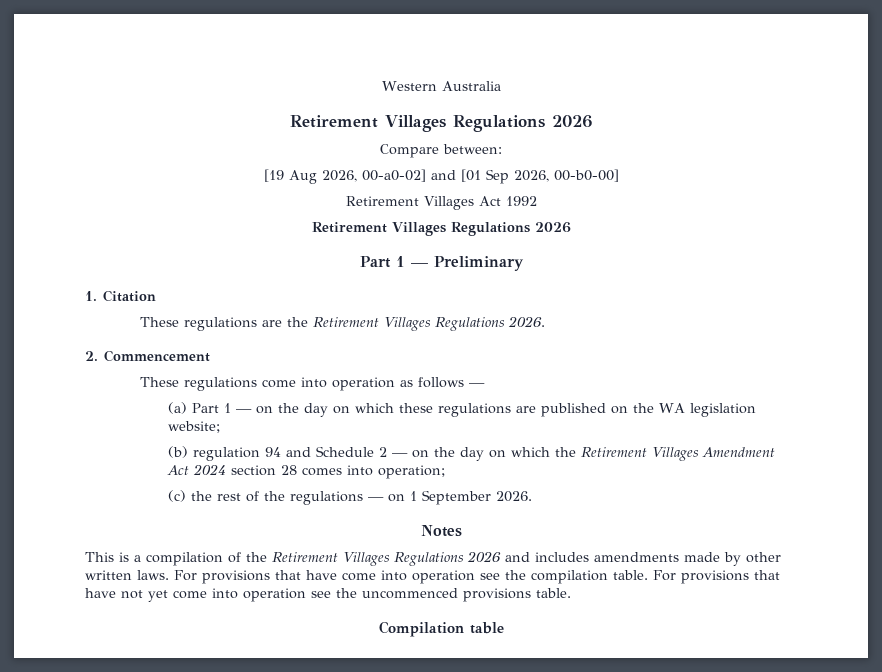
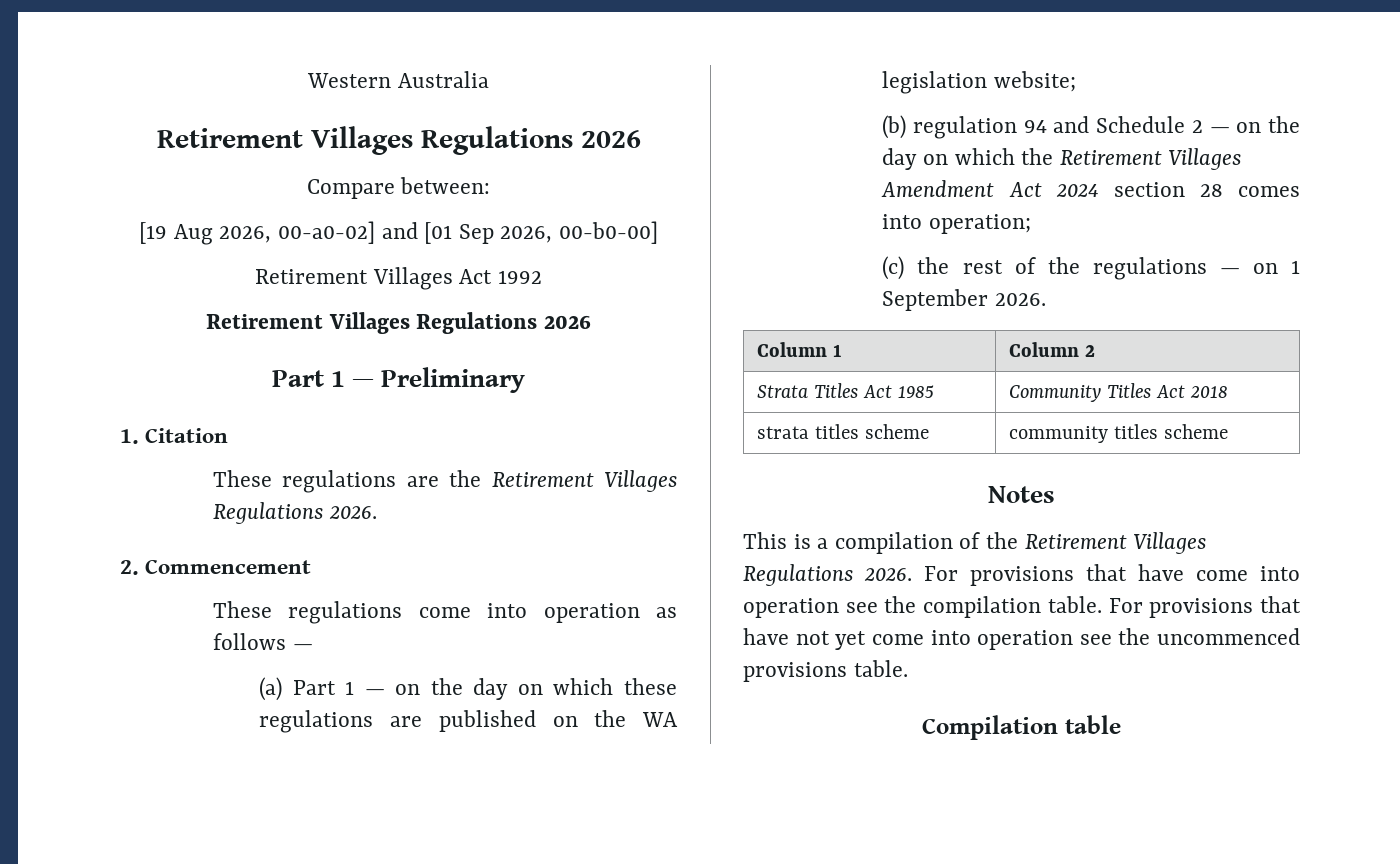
(533, 496) none -> [757,342,843,357] [1009,342,1096,357] [757,383,934,398] [1009,383,1228,402] [757,424,930,439] [1009,424,1229,443] // Column 1 | Column 2 // Strata Titles Act 1985 | Community Titles Act 2018 // strata titles scheme | community titles scheme
[467,551,781,566] [85,570,169,580] 2026 and includes amendments made by other written laws. -> [864,568,912,581] 2026.

